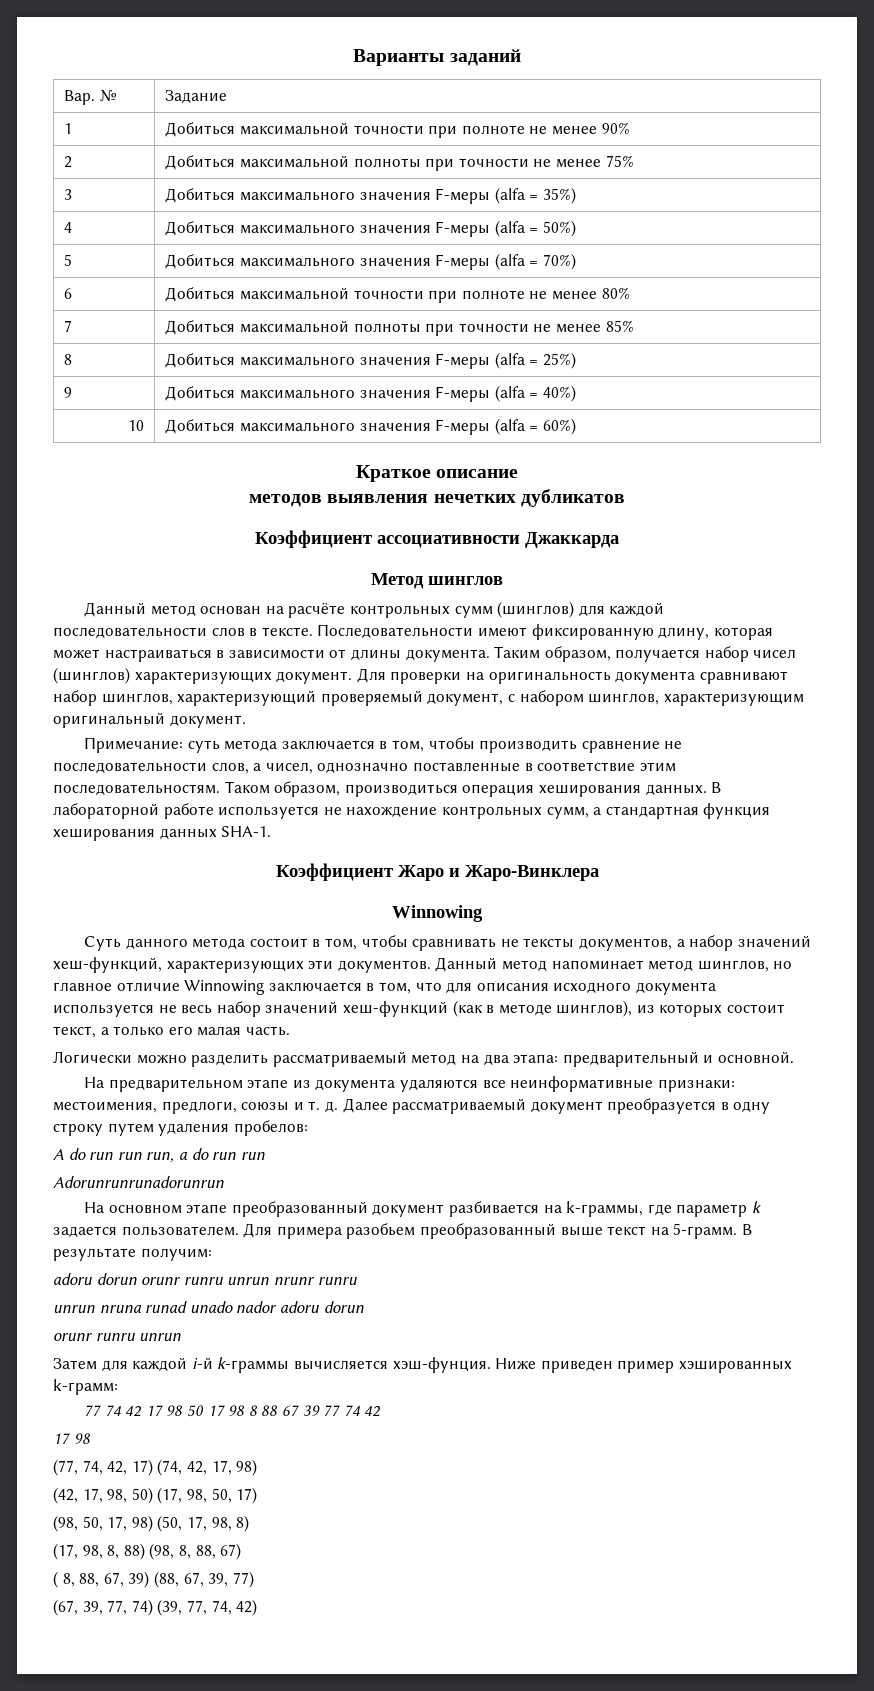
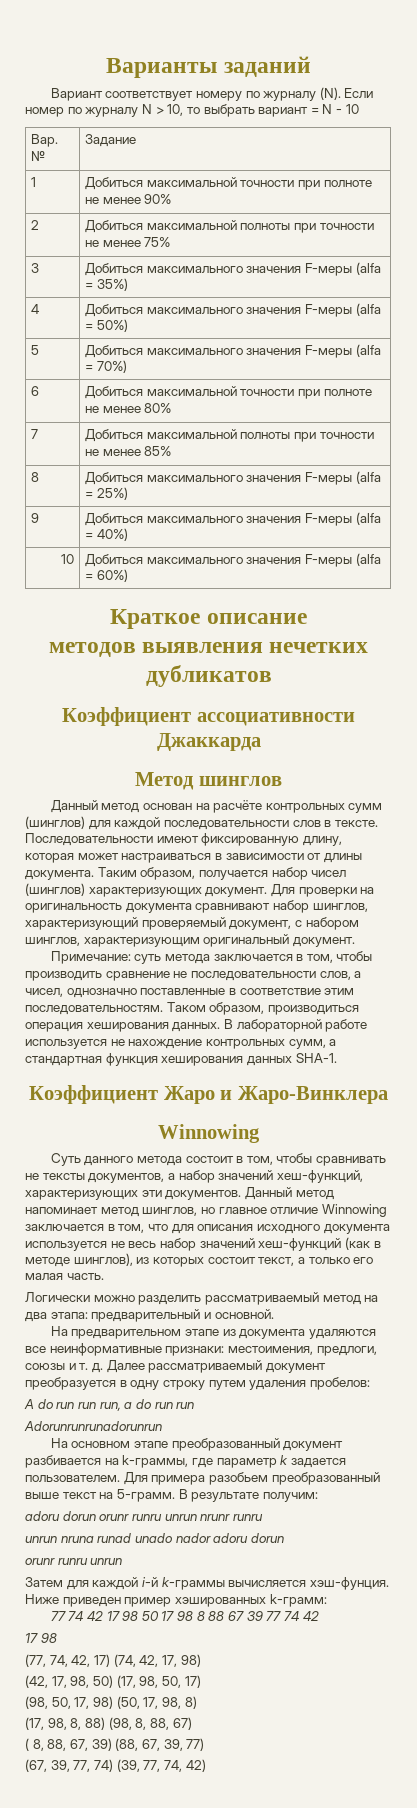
(521, 57) none -> [50,87,374,101] [25,104,359,117] // Вариант соответствует номеру по журналу (N). Если номер по журналу N > 10, то выбрать вариант = N - 10

